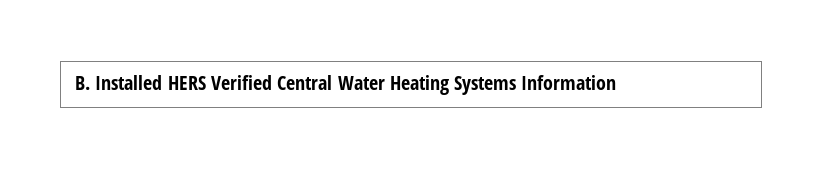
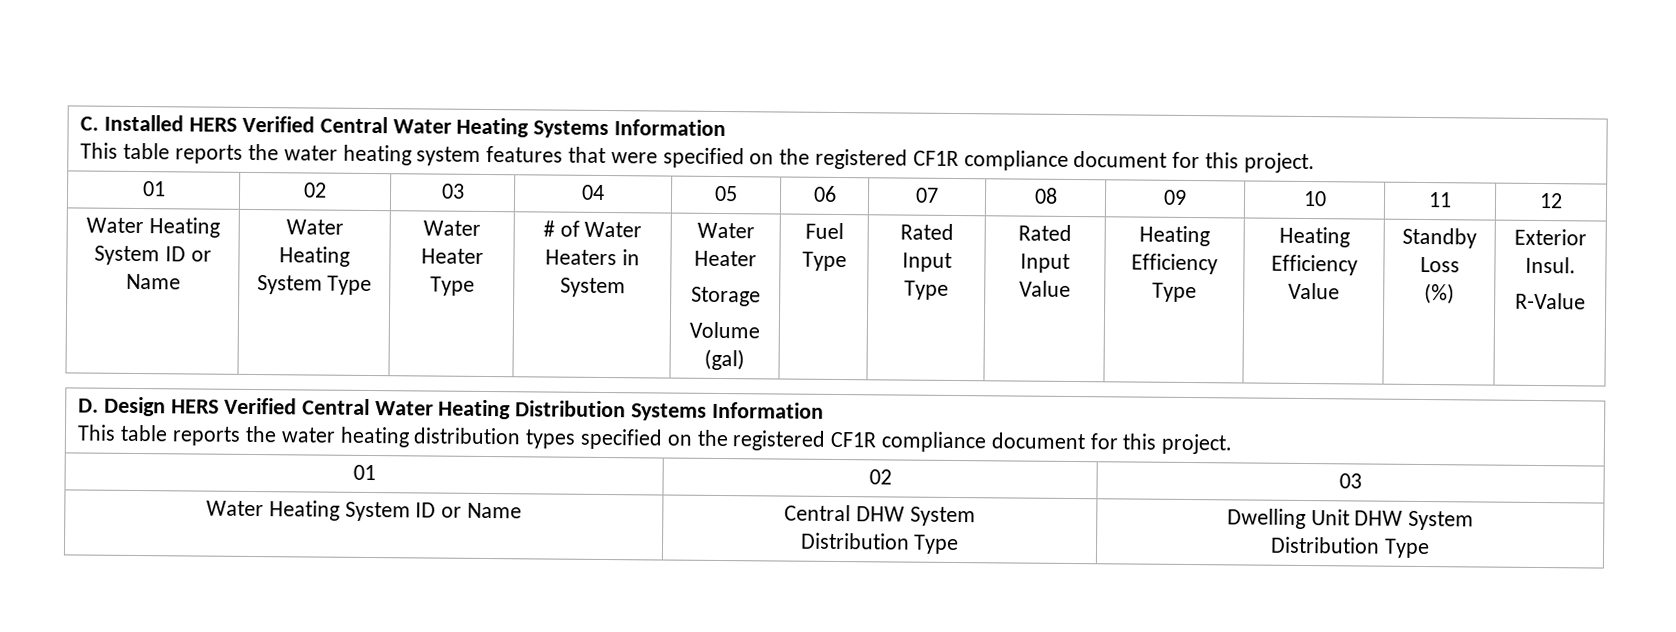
[75,76,91,90] B. -> [80,116,100,131] C.
(617, 82) none -> [80,142,1315,174] [142,181,166,197] [303,182,327,198] [440,183,465,199] [581,184,605,200] [714,185,738,202] [812,185,837,202] [915,187,939,203] [1033,187,1058,204] [1163,189,1187,205] [1302,190,1327,207] [1428,192,1452,208] [1539,192,1563,209] [86,217,220,238] [94,245,212,266] [125,273,181,290] [285,219,344,235] [279,246,350,267] [256,275,373,296] [423,220,481,236] [420,248,484,264] [429,276,475,296] [542,220,643,238] [545,249,640,266] [559,277,626,298] [696,222,755,239] [694,250,757,267] [690,286,761,307] [689,321,760,339] [704,348,745,371] [804,222,844,240] [801,251,847,272] [899,223,954,240] [901,252,952,272] [904,280,949,300] [1018,224,1072,241] [1020,253,1070,273] [1019,280,1071,297] [1139,225,1210,247] [1131,253,1218,275] [1152,282,1197,303] [1278,226,1350,248] [1270,254,1358,276] [1288,282,1340,300] [1402,227,1477,249] [1419,256,1460,273] [1424,283,1455,305] [1514,228,1587,246] [1525,256,1576,274] [1515,292,1586,310] [78,396,824,421] [77,424,1234,455] [352,464,376,481] [868,469,892,485] [1339,473,1362,489] [205,500,523,522] [784,504,976,527] [800,532,960,555] [1226,508,1475,531] [1270,536,1430,559] // This table reports the water heating system features that were specified on the registered CF1R compliance document for this project. // 01 | 02 | 03 | 04 | 05 | 06 | 07 | 08 | 09 | 10 | 11 | 12 // Water Heating System ID or Name | Water Heating System Type | Water Heater Type | # of Water Heaters in System | Water Heater // Storage // Volume (gal) | Fuel Type | Rated Input Type | Rated Input Value | Heating Efficiency Type | Heating Efficiency Value | Standby Loss // (%) | Exterior Insul. // R-Value // D. Design HERS Verified Central Water Heating Distribution Systems Information // This table reports the water heating distribution types specified on the registered CF1R compliance document for this project. // 01 | 02 | 03 // Water Heating System ID or Name | Central DHW System // Distribution Type | Dwelling Unit DHW System // Distribution Type

